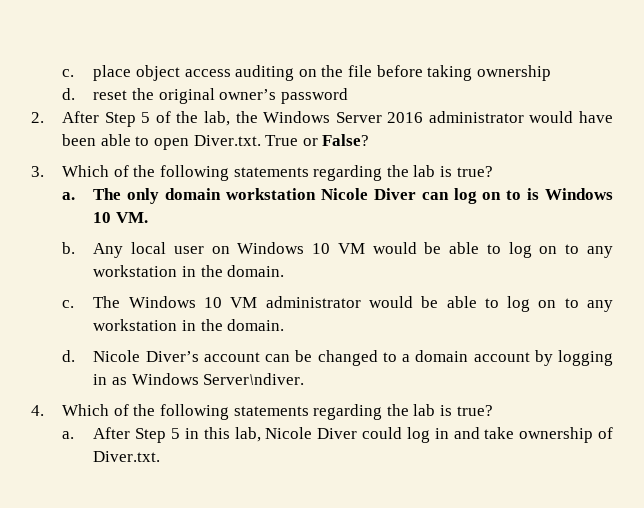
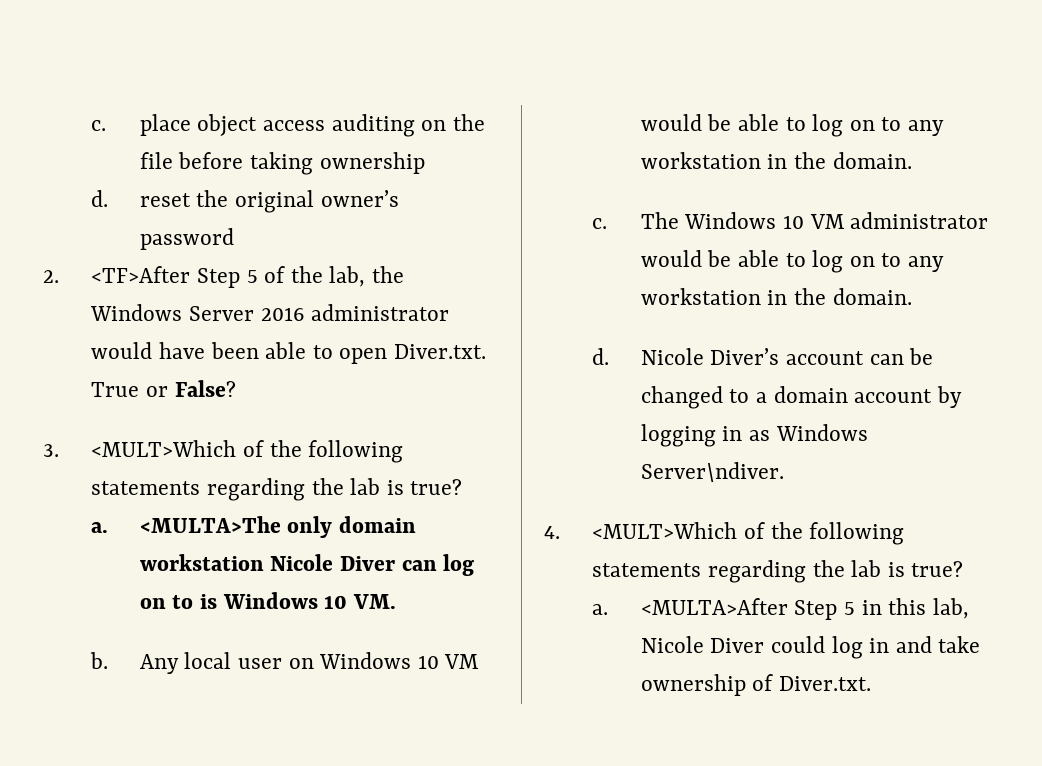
[62,111,100,123] After -> [91,266,191,283] <TF>After
[62,165,110,177] Which -> [91,440,237,457] <MULT>Which
[93,188,122,200] The -> [139,516,281,533] <MULTA>The
[62,404,110,416] Which -> [592,522,738,539] <MULT>Which
[93,427,131,439] After -> [640,598,788,615] <MULTA>After

